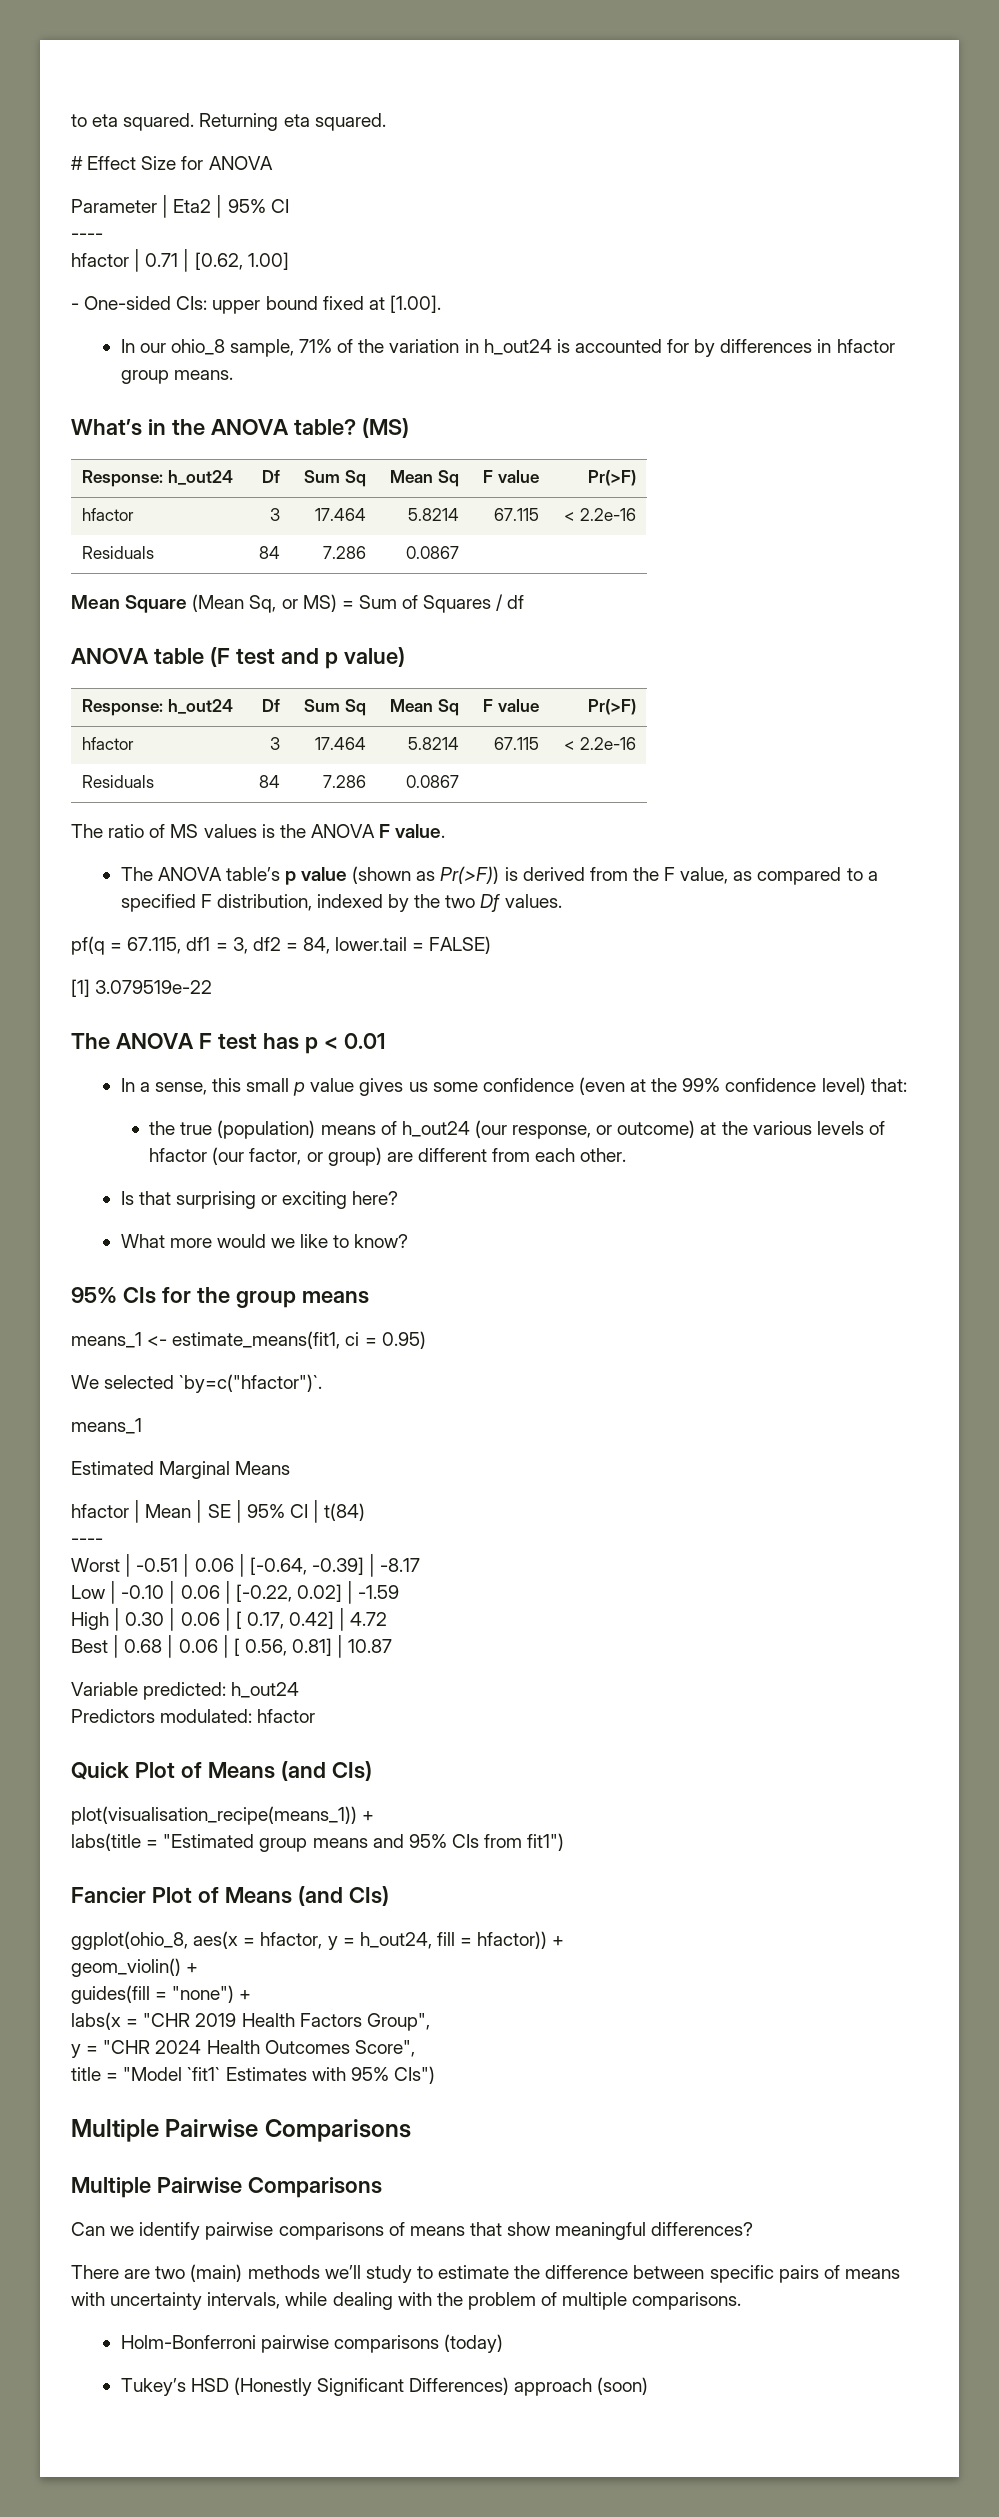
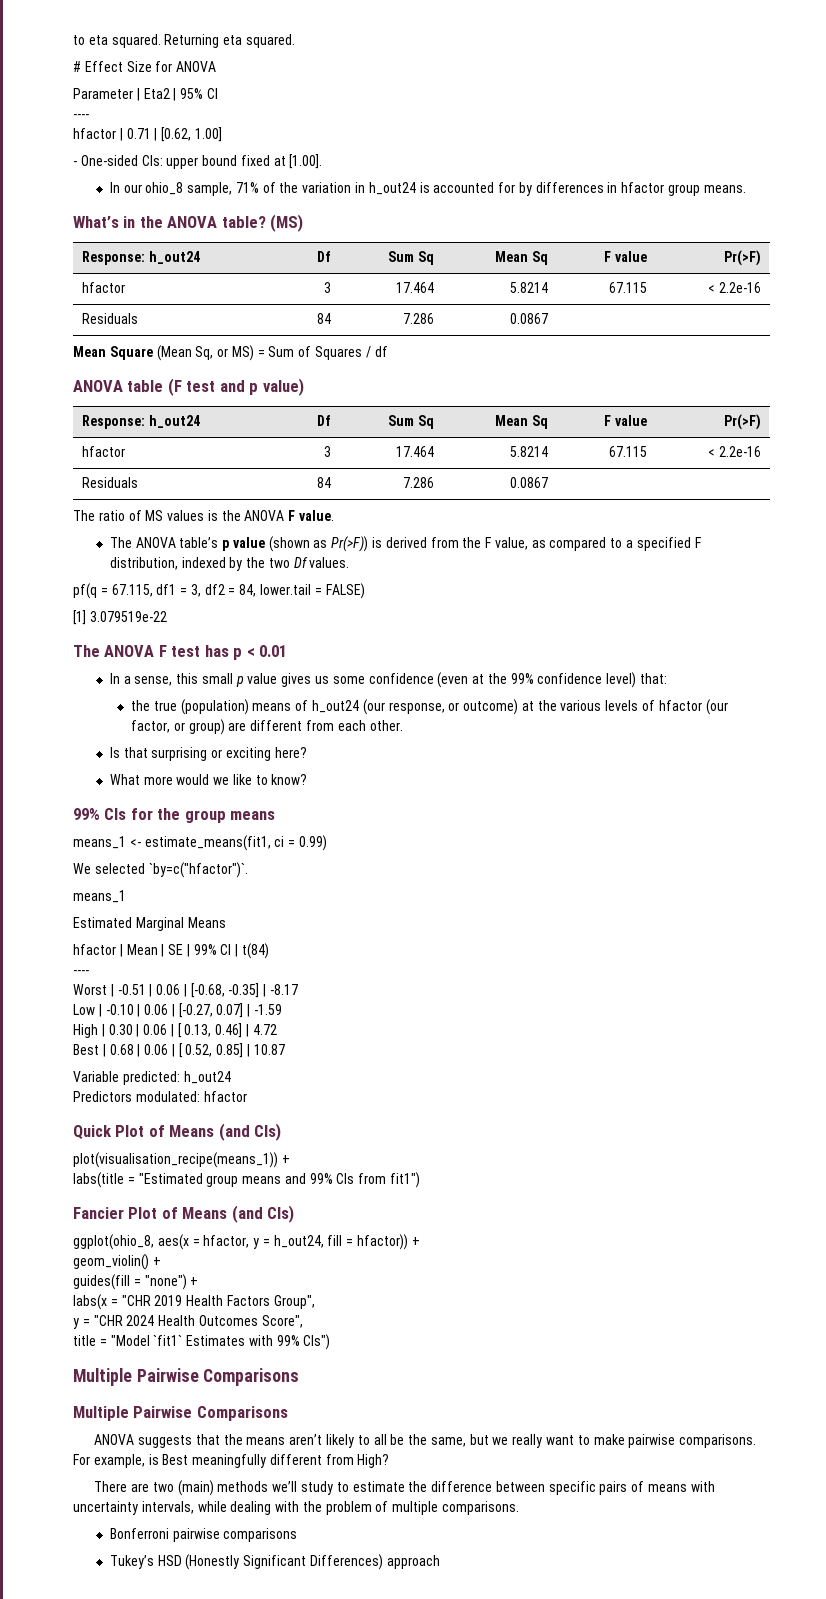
[71,1287,117,1303] 95% -> [73,808,100,820] 99%
[381,1331,426,1349] 0.95) -> [298,835,327,851] 0.99)
[246,1504,285,1518] 95% -> [193,944,217,955] 99%
[249,1557,364,1575] [-0.64, -0.39] -> [190,983,260,998] [-0.68, -0.35]
[235,1584,342,1602] [-0.22, 0.02] -> [178,1003,244,1018] [-0.27, 0.07]
[246,1611,335,1629] 0.17, 0.42] -> [184,1023,243,1038] 0.13, 0.46]
[244,1638,333,1656] 0.56, 0.81] -> [185,1043,244,1058] 0.52, 0.85]
[408,1834,447,1848] 95% -> [309,1173,333,1184] 99%
[350,2067,389,2081] 95% -> [276,1335,300,1346] 99%
[71,2222,754,2240] Can we identify pairwise comparisons of means that show meaningful differences? -> [94,1434,757,1448] [73,1454,390,1468] ANOVA suggests that the means aren’t likely to all be the same, but we really want to make pairwise comparisons. For example, is Best meaningfully different from High?
[120,2334,503,2353] Holm-Bonferroni pairwise comparisons (today) -> [109,1528,298,1542] Bonferroni pairwise comparisons
[597,2377,649,2395] (soon) -> (440, 1562) none

